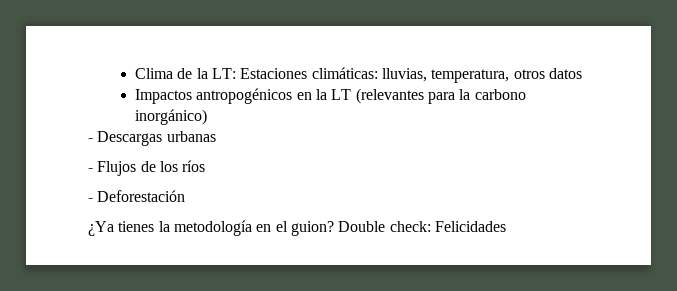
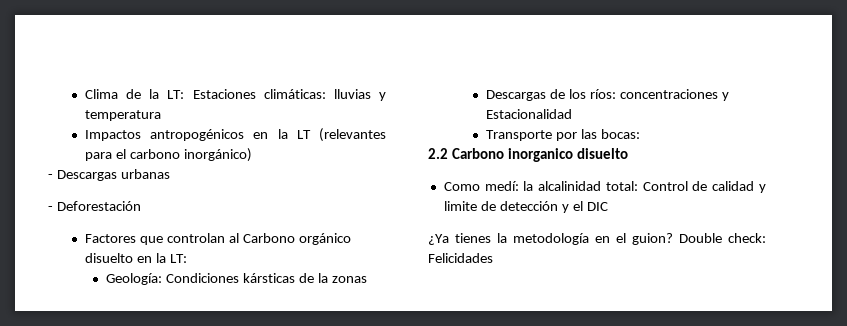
[381,68,582,83] lluvias, temperatura, otros datos -> [333,89,386,101] [85,110,162,121] lluvias y temperatura
[459,89,471,100] la -> [115,149,126,159] el
[97,160,206,176] [88,190,186,202] Flujos de los ríos // - Deforestación -> [56,201,141,211] [85,233,351,245] [85,253,187,263] [106,273,367,285] [486,89,729,101] [486,109,573,119] [486,129,640,141] [428,148,628,162] [443,181,767,193] [443,201,608,213] Deforestación // Factores que controlan al Carbono orgánico disuelto en la LT: // Geología: Condiciones kársticas de la zonas // Descargas de los ríos: concentraciones y Estacionalidad // Transporte por las bocas: // 2.2 Carbono inorganico disuelto // Como medí: la alcalinidad total: Control de calidad y limite de detección y el DIC

